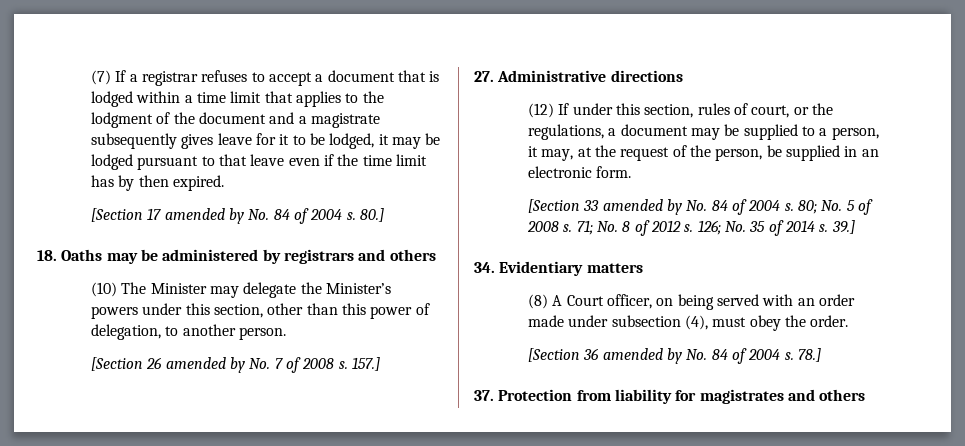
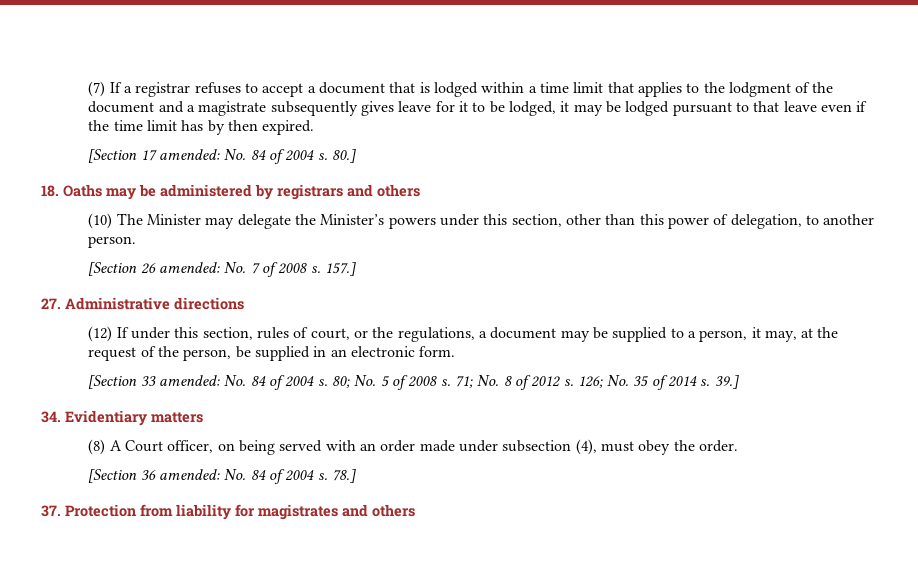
[164,208,245,224] amended by -> [159,149,221,160] amended:
[165,357,246,373] amended by -> [159,262,221,273] amended:
[602,199,683,215] amended by -> [159,375,221,386] amended:
[602,348,683,364] amended by -> [159,469,221,480] amended:

